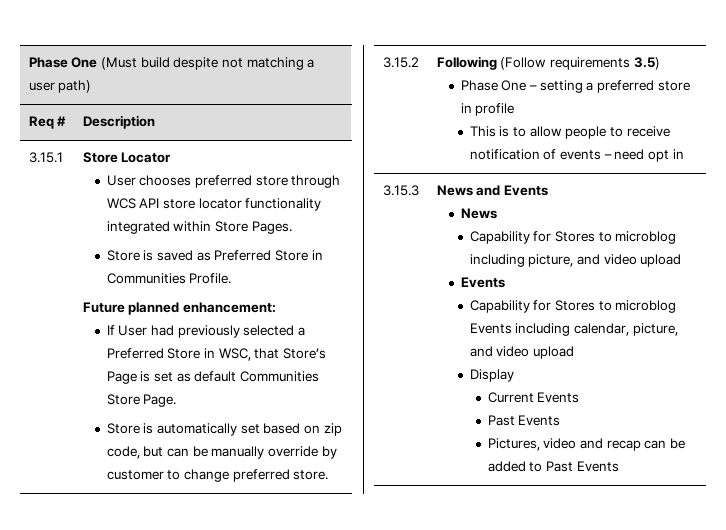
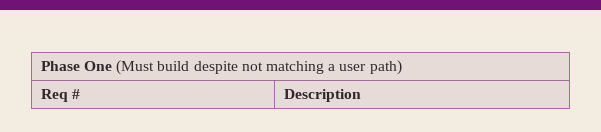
[28,152,63,163] [82,152,172,163] [106,175,341,188] [106,198,322,211] [106,221,292,234] [106,250,323,261] [106,273,232,284] [82,302,277,315] [106,325,305,338] [106,348,326,361] [106,371,319,384] [106,394,177,407] [106,423,342,436] [106,446,337,459] [106,469,329,482] [382,57,419,68] [436,56,660,70] [460,80,690,93] [460,103,515,116] [469,126,670,139] [469,149,684,162] [382,185,419,196] [436,185,549,196] [460,208,497,219] [469,231,677,244] [469,254,682,267] [460,277,505,288] [469,300,677,313] [469,323,678,336] [469,346,574,359] [469,369,514,382] [487,392,580,403] [487,415,561,426] [487,438,685,451] [487,461,619,472] // 3.15.1 | Store Locator // User chooses preferred store through WCS API store locator functionality integrated within Store Pages. // Store is saved as Preferred Store in Communities Profile. // Future planned enhancement: // If User had previously selected a Preferred Store in WSC, that Store’s Page is set as default Communities Store Page. // Store is automatically set based on zip code, but can be manually override by customer to change preferred store. // 3.15.2 | Following (Follow requirements 3.5) // Phase One – setting a preferred store in profile // This is to allow people to receive notification of events – need opt in // 3.15.3 | News and Events // News // Capability for Stores to microblog including picture, and video upload // Events // Capability for Stores to microblog Events including calendar, picture, and video upload // Display // Current Events // Past Events // Pictures, video and recap can be added to Past Events -> (361, 95) none

